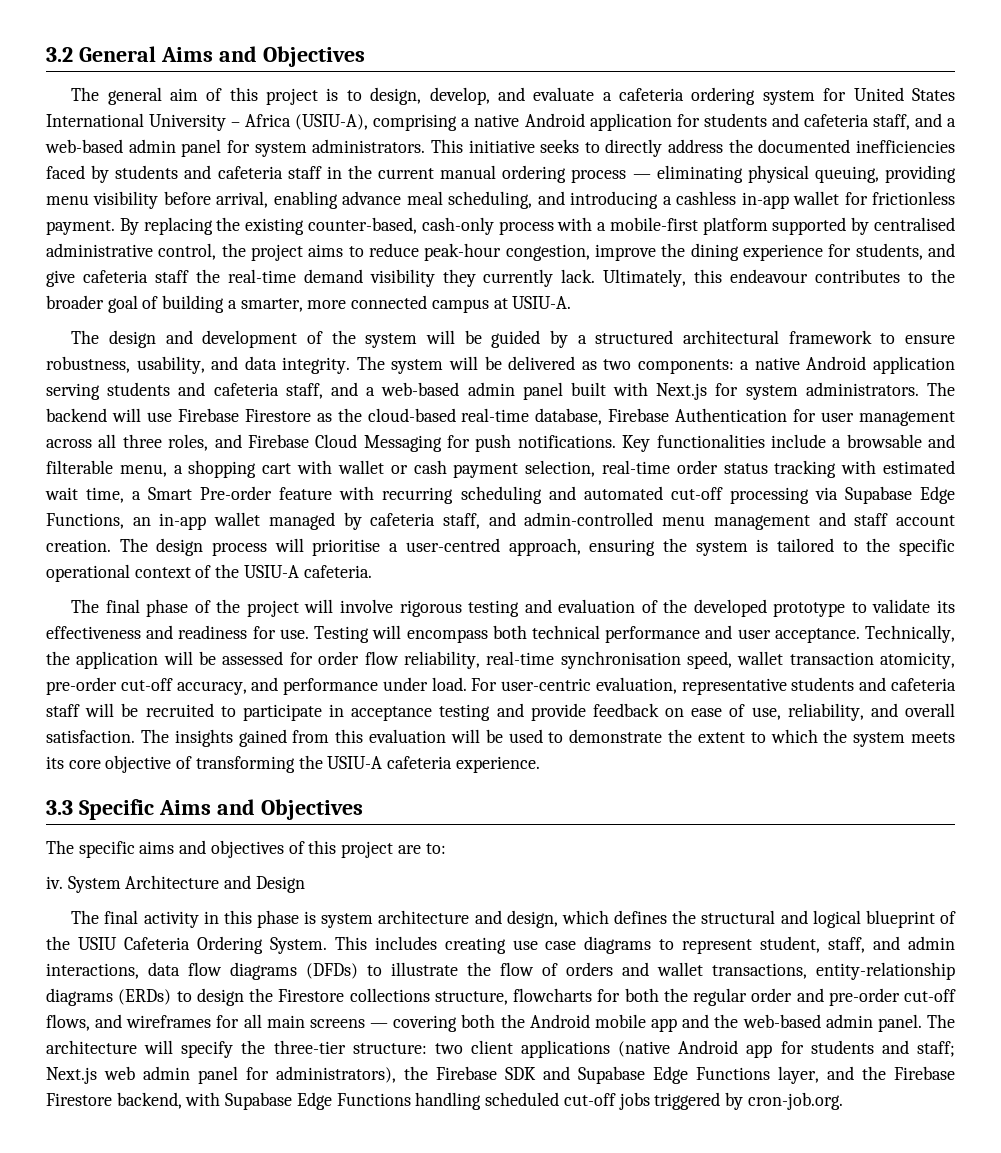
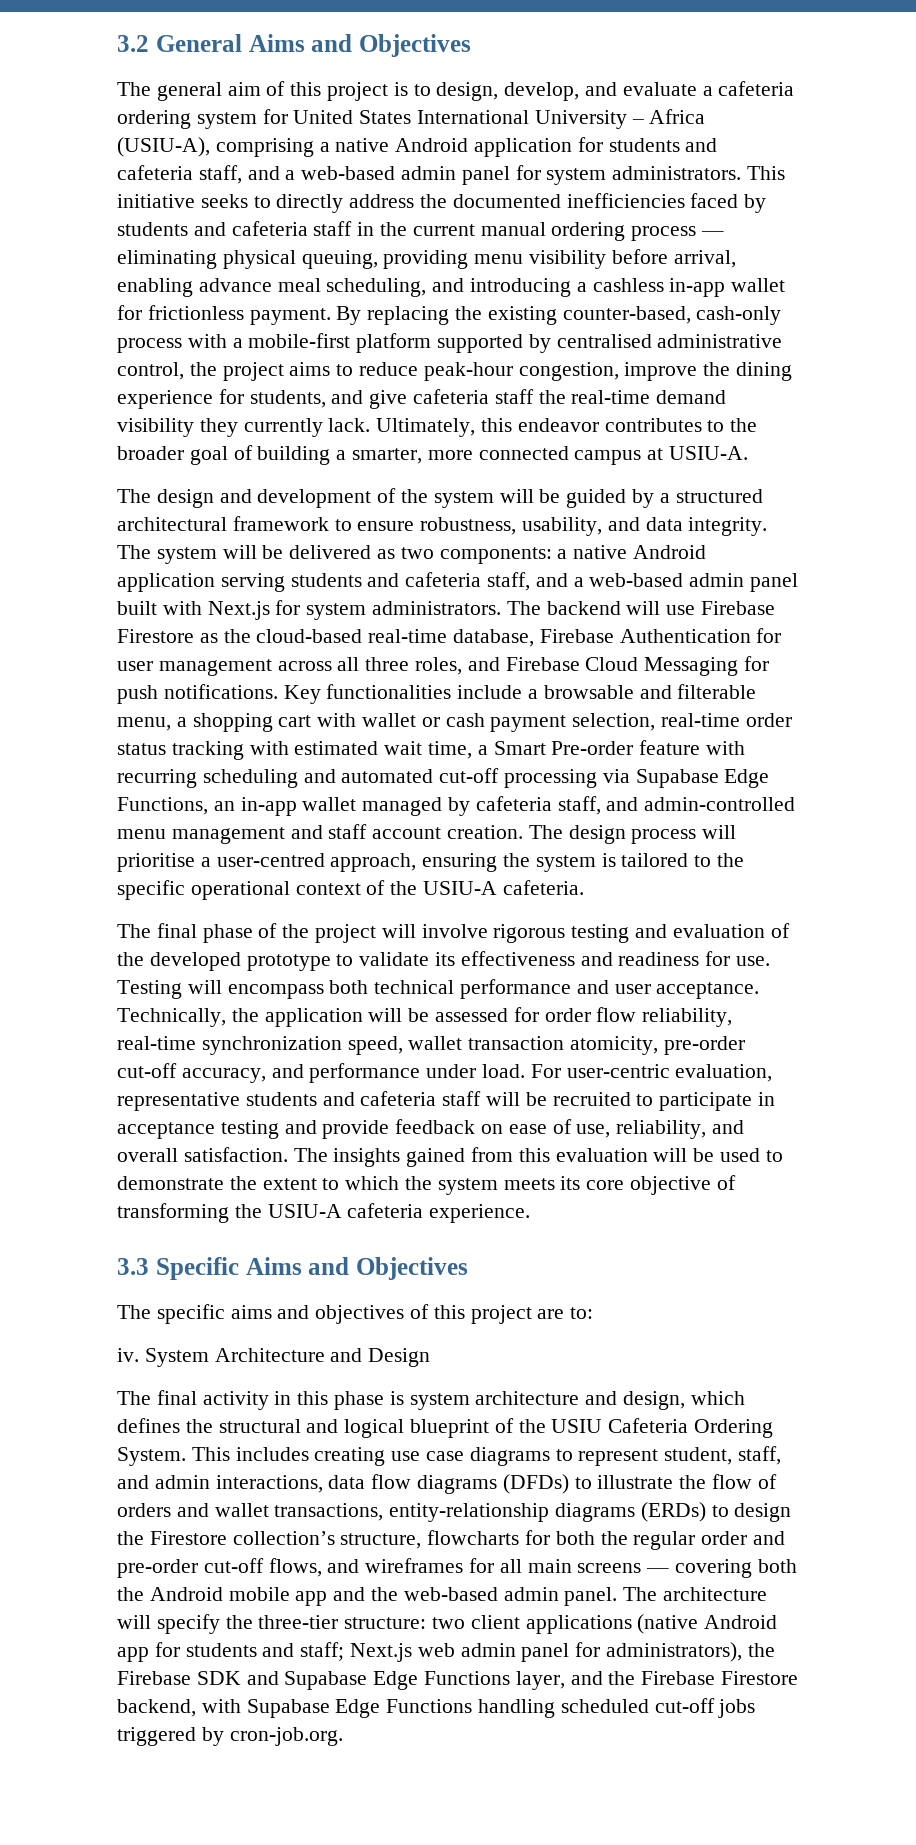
[730,269,809,283] endeavour -> [517,418,599,432] endeavor
[560,651,681,669] synchronisation -> [201,1036,342,1055] synchronization
[349,988,430,1002] collections -> [232,1531,335,1545] collection’s

